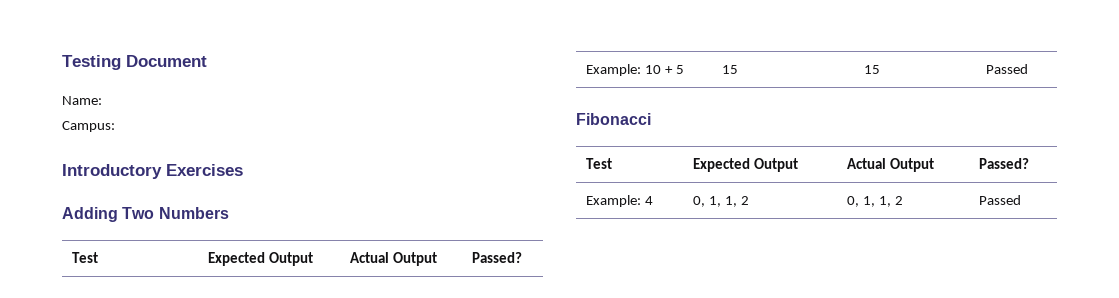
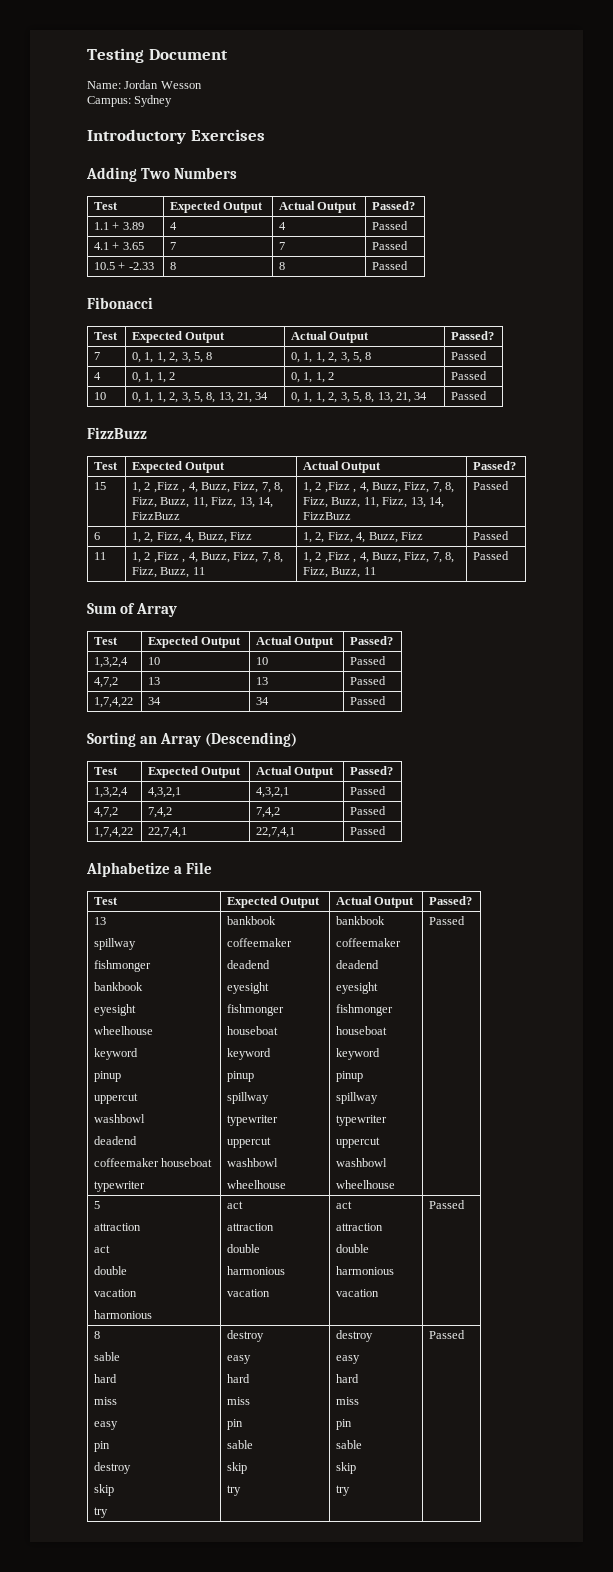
(102, 100) none -> [124,80,202,89] Jordan Wesson
(115, 126) none -> [134,95,173,107] Sydney
[586,64,685,76] [722,65,739,74] [864,65,881,74] Example: 10 + 5 | 15 | 15 -> [94,222,144,230] [170,222,178,230] [279,222,287,230] [372,221,409,230] [94,242,144,250] [170,242,177,250] [279,242,286,250] [372,241,409,250] [94,262,154,270] [170,262,177,270] [279,262,286,270] 1.1 + 3.89 | 4 | 4 | Passed // 4.1 + 3.65 | 7 | 7 | Passed // 10.5 + -2.33 | 8 | 8
[586,195,642,207] Example: -> [94,352,101,360] [132,352,213,363] [291,352,372,363] [451,351,488,360] 7 | 0, 1, 1, 2, 3, 5, 8 | 0, 1, 1, 2, 3, 5, 8 | Passed //
(1022, 200) none -> [94,392,107,400] [132,392,269,403] [291,392,428,403] [451,391,488,400] [87,427,147,439] [94,462,119,470] [132,461,226,473] [303,461,382,473] [473,461,517,470] [94,482,107,490] [132,482,284,493] [132,497,273,508] [132,512,181,520] [303,482,455,493] [303,497,444,508] [303,512,352,520] [473,481,510,490] [94,532,101,540] [132,532,252,543] [303,532,423,543] [473,531,510,540] [94,552,107,560] [132,552,284,563] [132,567,205,578] [303,552,455,563] [303,567,376,578] [473,551,510,560] [87,603,178,617] [94,637,119,645] [148,636,242,648] [256,636,335,648] [350,636,394,645] [94,657,129,668] [148,657,161,665] [256,657,269,665] [350,656,387,665] [94,677,119,688] [148,677,161,685] [256,677,269,685] [350,676,387,685] [94,697,134,708] [148,697,162,705] [256,697,270,705] [350,696,387,705] [87,732,298,747] [94,767,119,775] [148,766,242,778] [256,766,335,778] [350,766,394,775] [94,787,129,798] [148,787,182,798] [256,787,290,798] [350,786,387,795] [94,807,119,818] [148,807,173,818] [256,807,281,818] [350,806,387,815] [94,827,134,838] [148,827,188,838] [256,827,296,838] [350,826,387,835] [86,862,213,877] [94,897,119,905] [227,896,321,908] [336,896,415,908] [429,896,473,905] [94,917,107,925] [94,938,137,950] [94,960,152,972] [94,982,144,991] [94,1004,137,1016] [94,1026,154,1035] [94,1048,139,1060] [94,1071,122,1082] [94,1093,139,1104] [94,1114,146,1123] [94,1136,138,1145] [94,1158,213,1167] [94,1181,146,1192] [227,916,277,925] [227,938,293,947] [227,960,271,969] [227,982,270,994] [227,1004,285,1016] [227,1026,279,1035] [227,1048,272,1060] [227,1071,255,1082] [227,1092,270,1104] [227,1115,279,1126] [227,1137,272,1148] [227,1158,279,1167] [227,1180,287,1189] [336,916,386,925] [336,938,402,947] [336,960,380,969] [336,982,379,994] [336,1004,394,1016] [336,1026,388,1035] [336,1048,381,1060] [336,1071,364,1082] [336,1092,379,1104] [336,1115,388,1126] [336,1137,381,1148] [336,1158,388,1167] [336,1180,396,1189] [429,916,466,925] [94,1201,101,1209] [94,1223,142,1231] [94,1245,111,1253] [94,1266,128,1275] [94,1289,138,1297] [94,1310,153,1319] [227,1201,244,1209] [227,1223,275,1231] [227,1244,261,1253] [227,1266,286,1275] [227,1289,271,1297] [336,1201,353,1209] [336,1223,384,1231] [336,1244,370,1253] [336,1266,395,1275] [336,1289,380,1297] [429,1200,466,1209] [94,1331,101,1339] [94,1352,121,1361] [94,1374,118,1383] [94,1397,118,1405] [94,1421,119,1430] [94,1441,111,1452] [94,1462,132,1474] [94,1484,115,1496] [94,1507,109,1518] [227,1330,265,1342] [227,1355,252,1364] [227,1374,251,1383] [227,1397,251,1405] [227,1419,244,1430] [227,1440,254,1449] [227,1462,248,1474] [227,1485,242,1496] [336,1330,374,1342] [336,1355,361,1364] [336,1374,360,1383] [336,1397,360,1405] [336,1419,353,1430] [336,1440,363,1449] [336,1462,357,1474] [336,1485,351,1496] [429,1330,466,1339] // 10 | 0, 1, 1, 2, 3, 5, 8, 13, 21, 34 | 0, 1, 1, 2, 3, 5, 8, 13, 21, 34 | Passed // FizzBuzz // Test | Expected Output | Actual Output | Passed? // 15 | 1, 2 ,Fizz , 4, Buzz, Fizz, 7, 8, Fizz, Buzz, 11, Fizz, 13, 14, FizzBuzz | 1, 2 ,Fizz , 4, Buzz, Fizz, 7, 8, Fizz, Buzz, 11, Fizz, 13, 14, FizzBuzz | Passed // 6 | 1, 2, Fizz, 4, Buzz, Fizz | 1, 2, Fizz, 4, Buzz, Fizz | Passed // 11 | 1, 2 ,Fizz , 4, Buzz, Fizz, 7, 8, Fizz, Buzz, 11 | 1, 2 ,Fizz , 4, Buzz, Fizz, 7, 8, Fizz, Buzz, 11 | Passed // Sum of Array // Test | Expected Output | Actual Output | Passed? // 1,3,2,4 | 10 | 10 | Passed // 4,7,2 | 13 | 13 | Passed // 1,7,4,22 | 34 | 34 | Passed // Sorting an Array (Descending) // Test | Expected Output | Actual Output | Passed? // 1,3,2,4 | 4,3,2,1 | 4,3,2,1 | Passed // 4,7,2 | 7,4,2 | 7,4,2 | Passed // 1,7,4,22 | 22,7,4,1 | 22,7,4,1 | Passed // Alphabetize a File // Test | Expected Output | Actual Output | Passed? // 13 // spillway // fishmonger // bankbook // eyesight // wheelhouse // keyword // pinup // uppercut // washbowl // deadend // coffeemaker houseboat // typewriter | bankbook // coffeemaker // deadend // eyesight // fishmonger // houseboat // keyword // pinup // spillway // typewriter // uppercut // washbowl // wheelhouse | bankbook // coffeemaker // deadend // eyesight // fishmonger // houseboat // keyword // pinup // spillway // typewriter // uppercut // washbowl // wheelhouse | Passed // 5 // attraction // act // double // vacation // harmonious | act // attraction // double // harmonious // vacation | act // attraction // double // harmonious // vacation | Passed // 8 // sable // hard // miss // easy // pin // destroy // skip // try | destroy // easy // hard // miss // pin // sable // skip // try | destroy // easy // hard // miss // pin // sable // skip // try | Passed

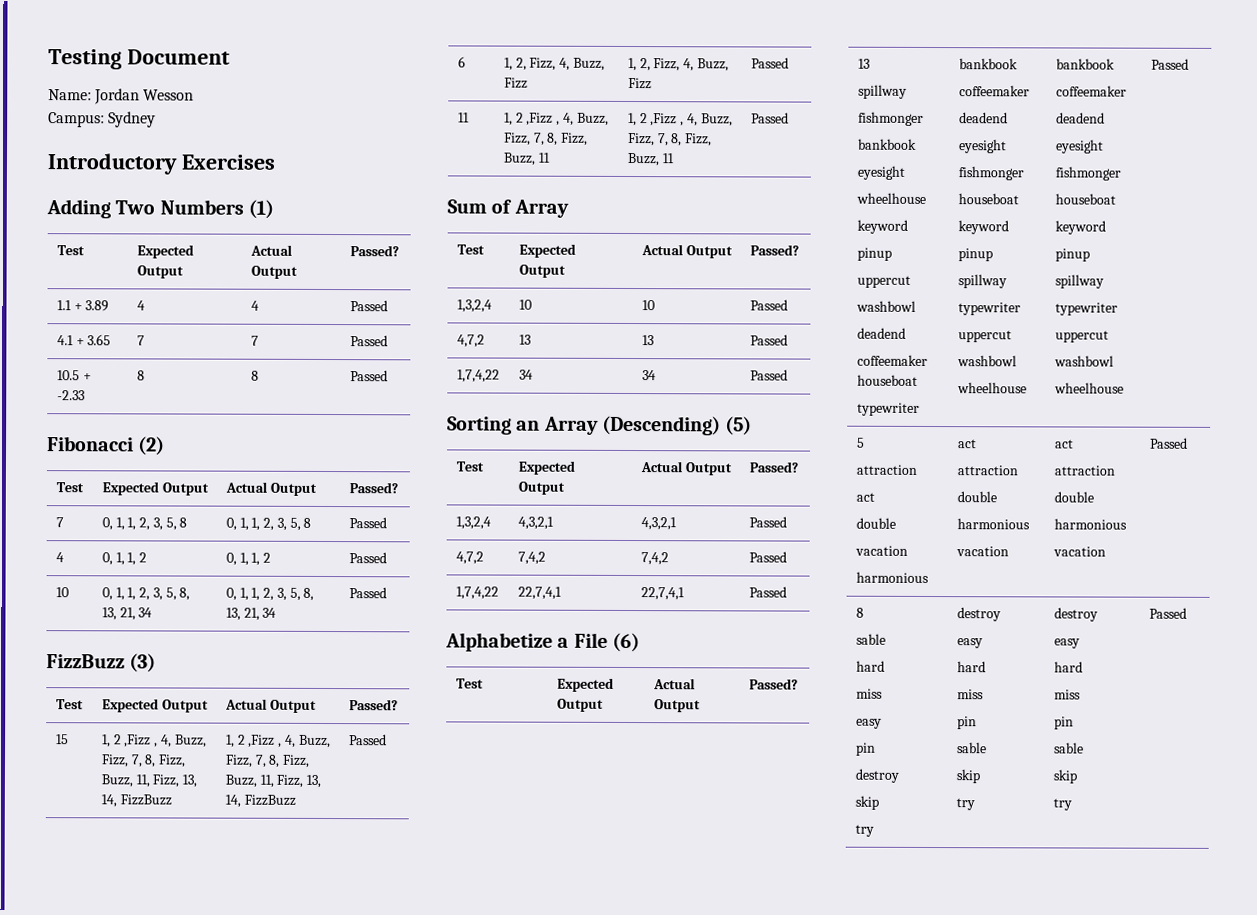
(238, 173) none -> [247,199,274,219] (1)
(153, 303) none -> [138,436,166,456] (2)
(147, 433) none -> [129,653,157,673] (3)
(298, 739) none -> [725,416,753,436] (5)
(213, 868) none -> [611,632,640,653] (6)

